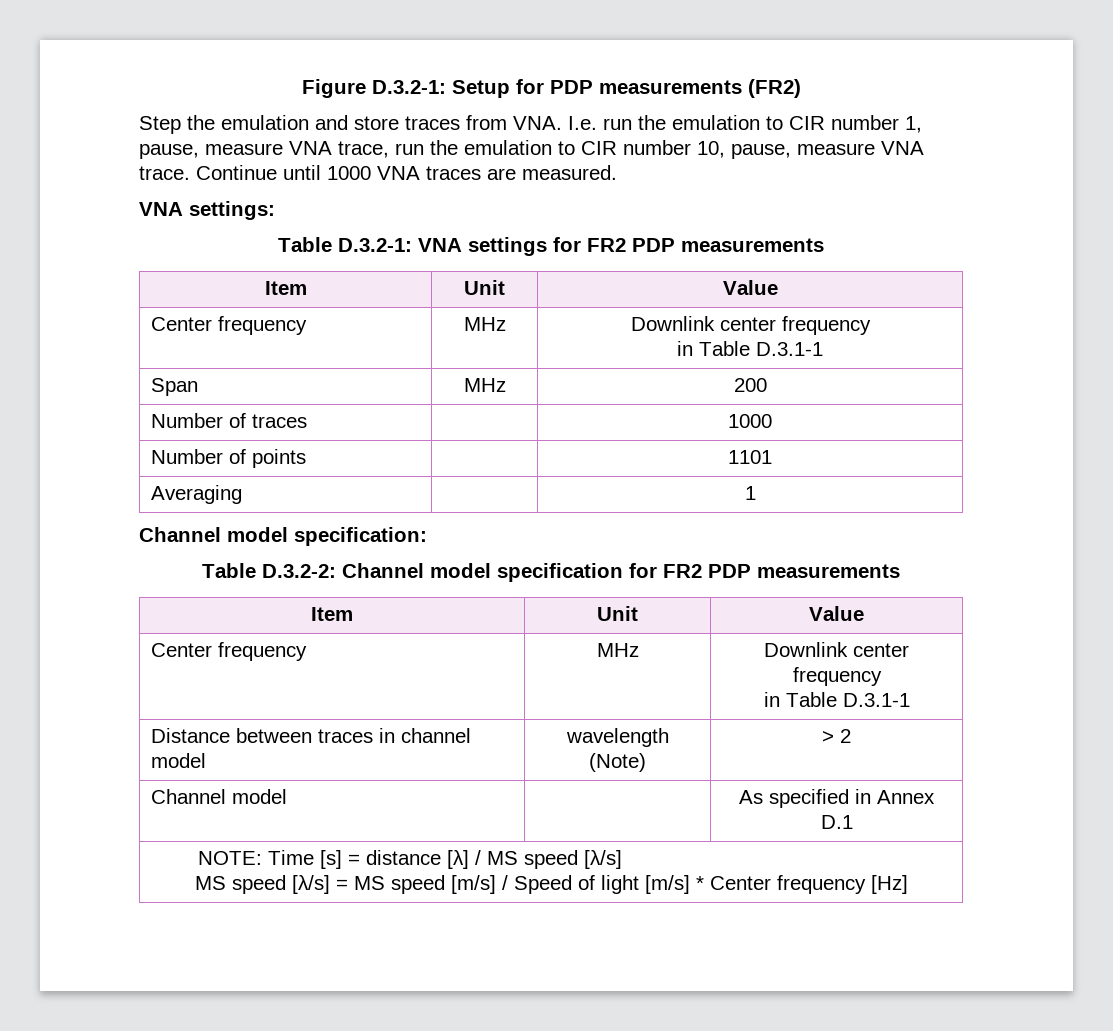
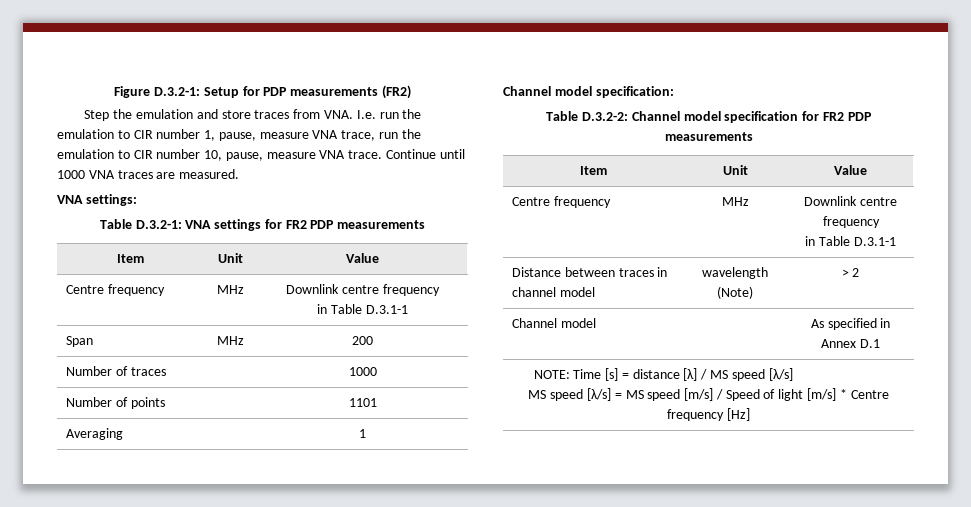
[151,316,308,335] [463,317,506,331] [630,316,776,331] Center frequency | MHz | Downlink center -> [66,284,165,296] [216,285,244,294] [286,284,379,294] Centre frequency | MHz | Downlink centre
[151,642,308,661] [596,643,639,657] [764,642,909,657] Center frequency | MHz | Downlink center -> [512,196,611,208] [721,197,749,206] [804,196,897,206] Centre frequency | MHz | Downlink centre
[709,876,771,890] Center -> [850,390,889,399] Centre

